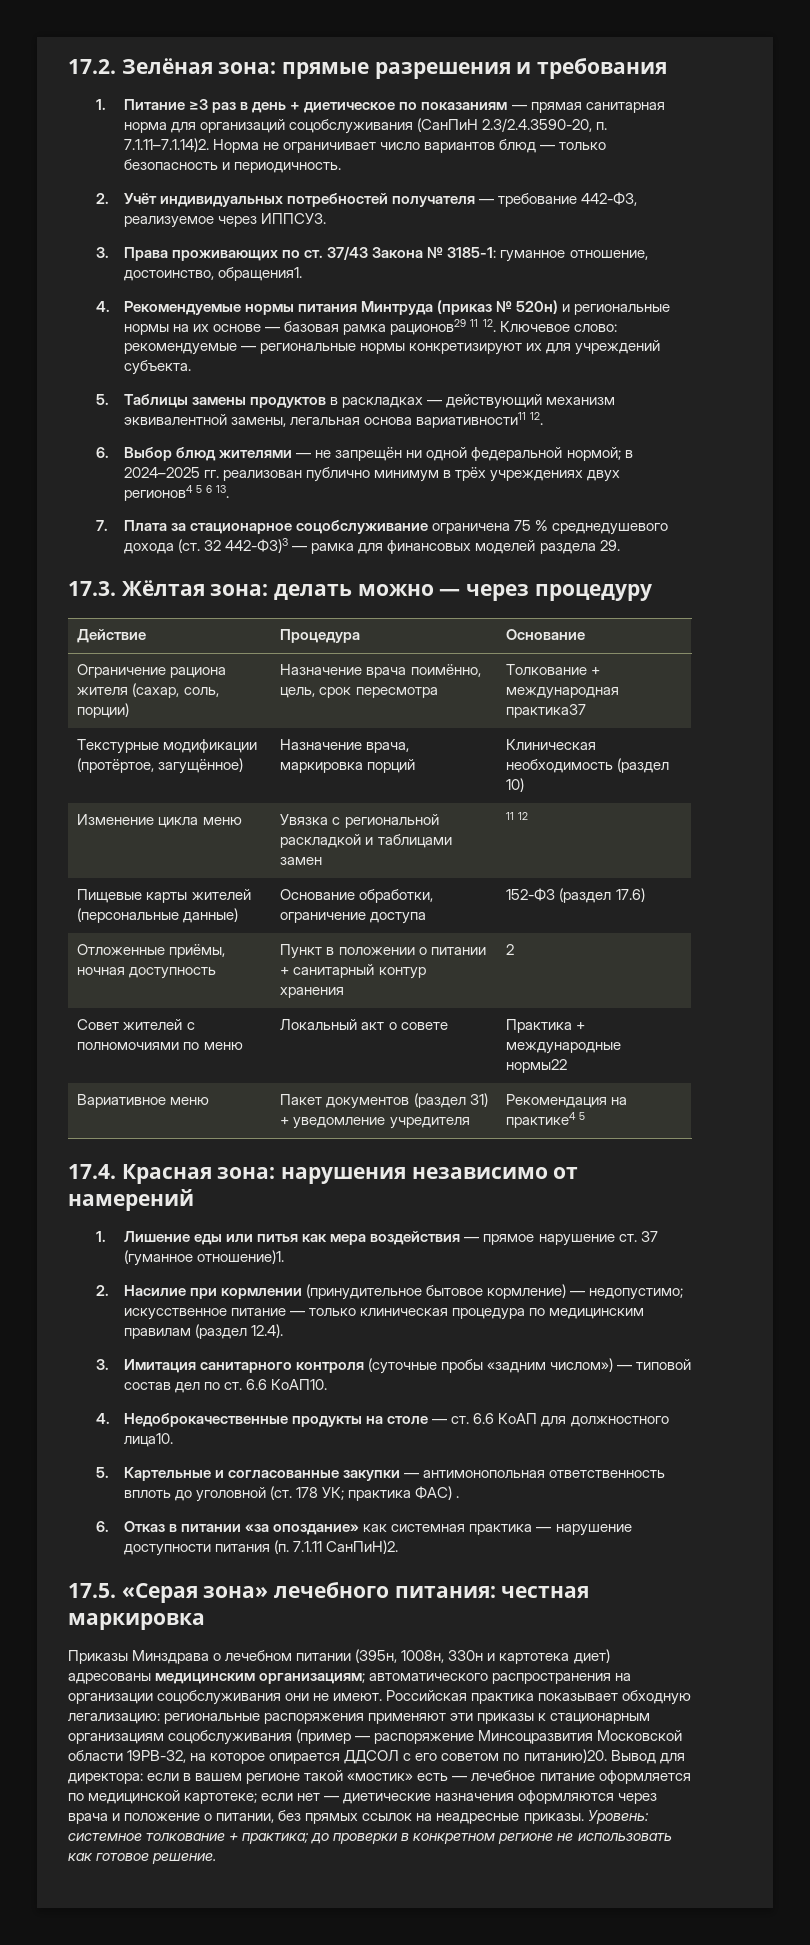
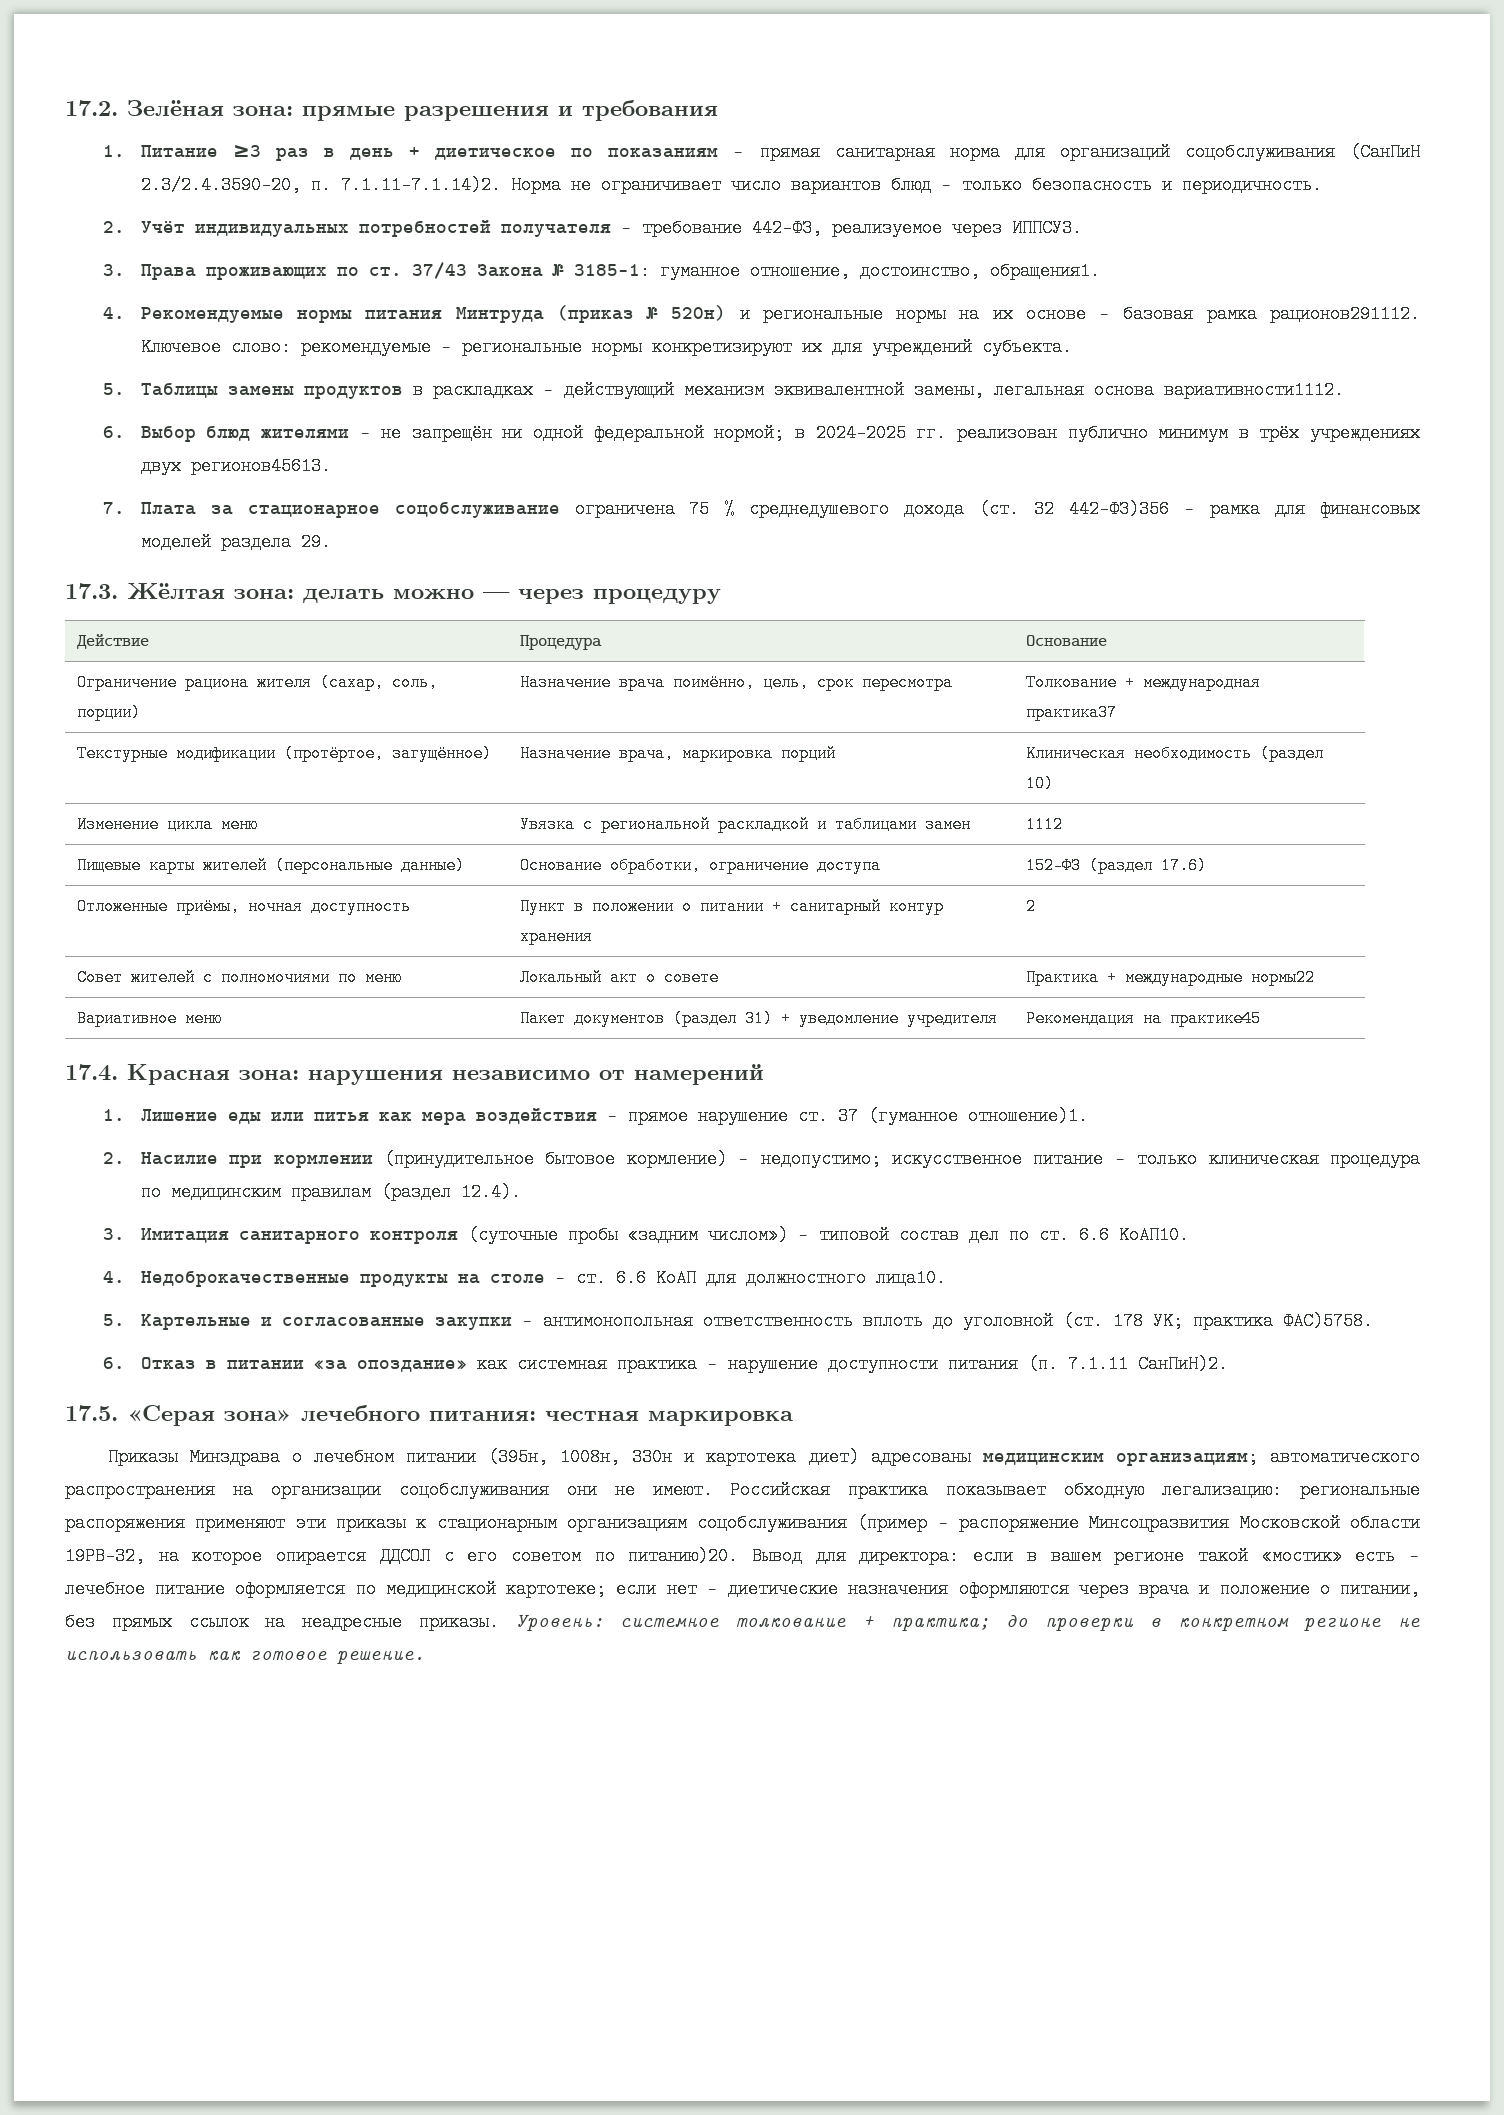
[390,319,496,335] рационов29 11 12. -> [1269,305,1420,323] рационов291112.
[416,412,544,428] вариативности11 12. -> [1163,381,1344,399] вариативности1112.
[124,485,230,501] регионов4 5 6 13. -> [190,457,331,475] регионов45613.
[225,538,289,553] 442-ФЗ)3 -> [1069,500,1170,518] 442-ФЗ)356
[506,812,529,820] 11 12 -> [1026,816,1064,833] 1112
[506,1112,586,1128] практике4 5 -> [1170,1010,1262,1027] практике45
[415,1486,460,1500] ФАС) . -> [1282,1312,1373,1330] ФАС)5758.

